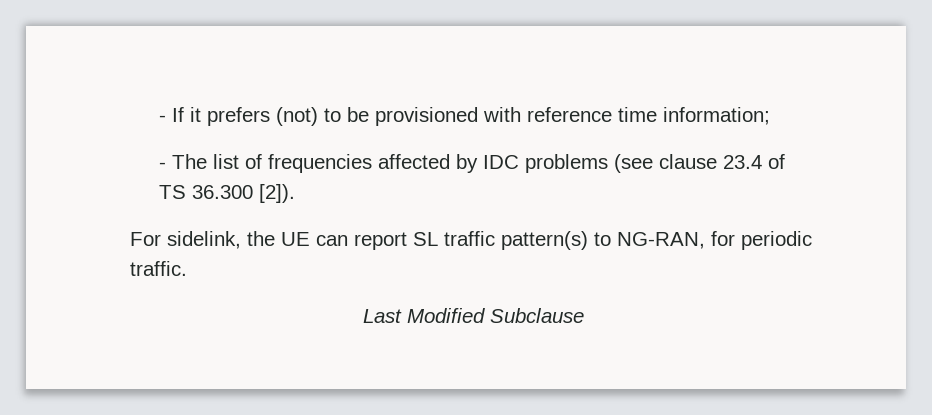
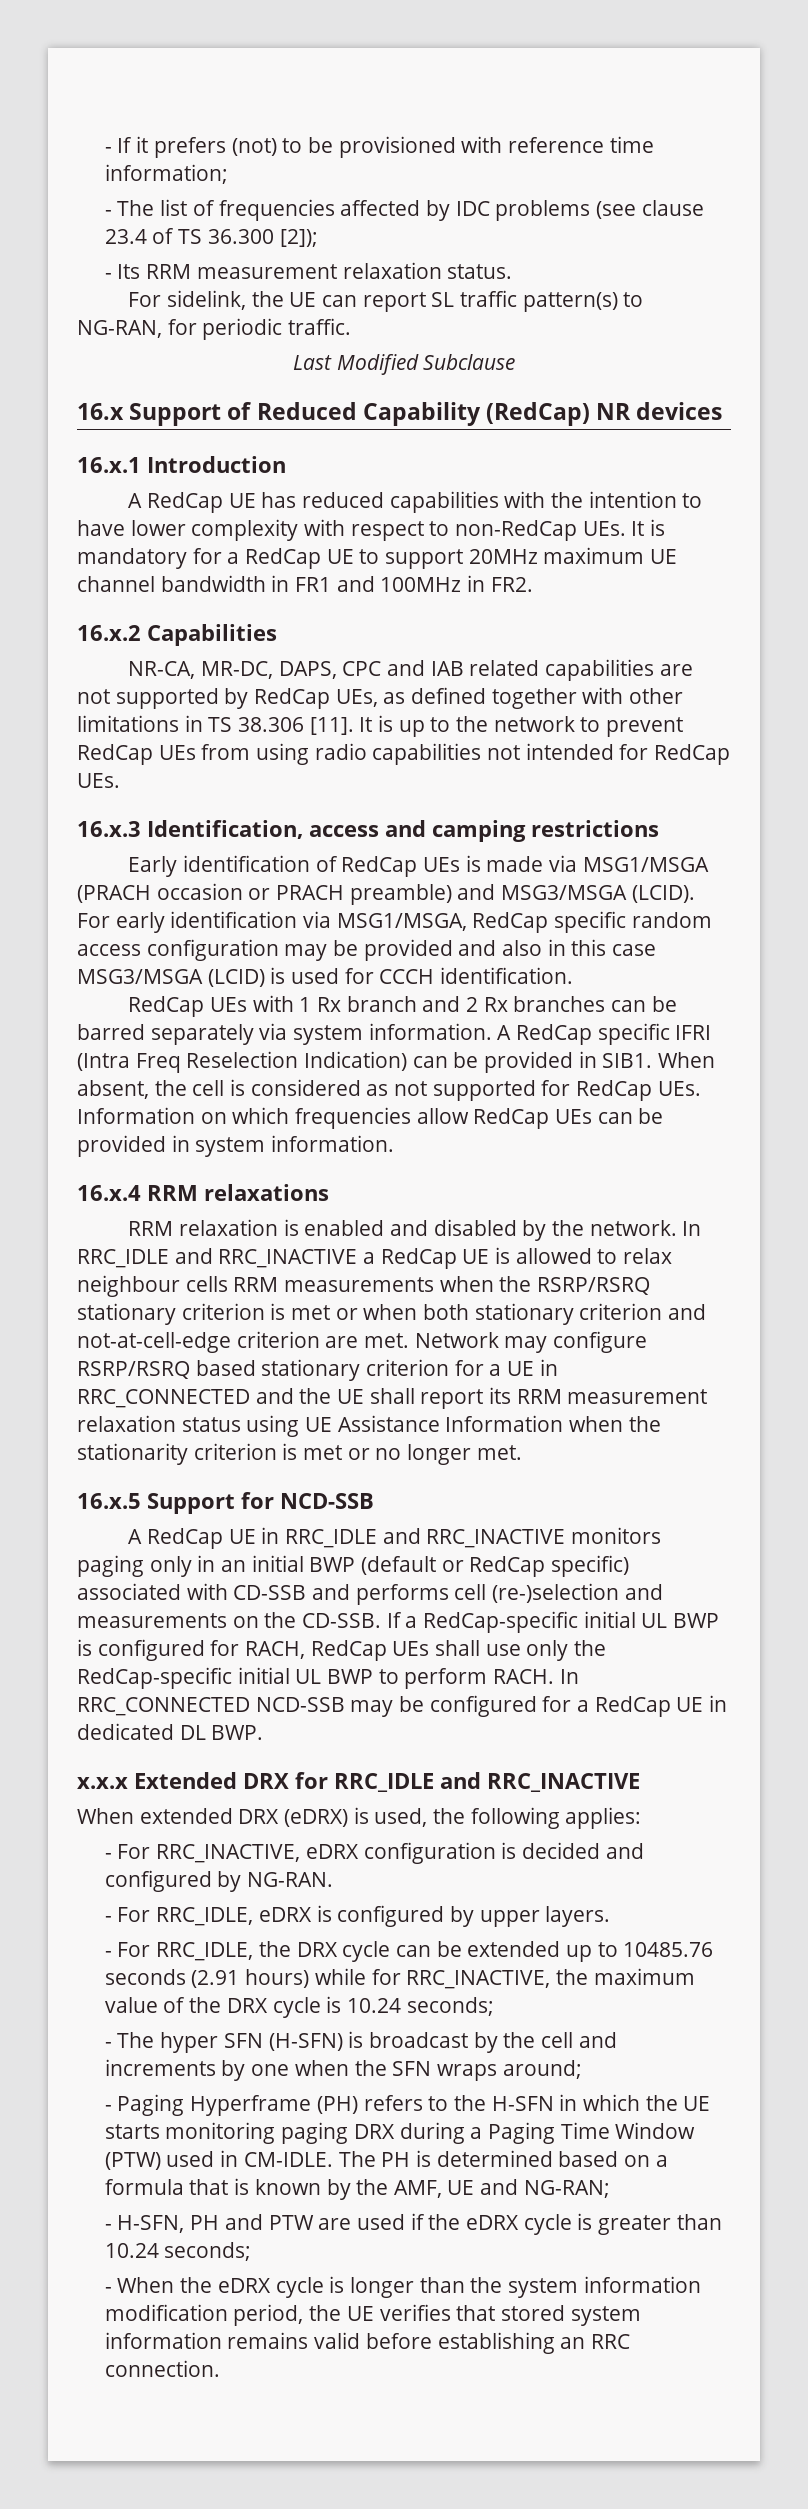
[259,184,296,203] [2]). -> [279,229,318,247] [104,262,513,279] [2]); // - Its RRM measurement relaxation status.
(584, 315) none -> [77,402,723,426] [77,456,286,473] [128,491,703,513] [77,519,666,541] [77,547,678,569] [77,575,533,592] [77,624,277,646] [128,659,693,681] [77,687,684,709] [77,715,684,737] [77,743,731,765] [77,773,120,788] [77,820,659,842] [128,855,709,877] [77,883,695,905] [77,911,712,933] [77,939,657,961] [77,967,574,987] [128,995,677,1017] [77,1023,712,1045] [77,1051,716,1073] [77,1079,701,1101] [77,1107,664,1129] [77,1135,395,1157] [77,1184,329,1201] [128,1219,702,1241] [77,1247,673,1269] [77,1275,651,1297] [77,1303,707,1325] [77,1331,648,1353] [77,1359,558,1381] [77,1387,708,1409] [77,1415,661,1437] [77,1443,522,1465] [77,1492,374,1514] [128,1527,661,1549] [77,1555,630,1577] [77,1583,663,1605] [77,1611,720,1633] [77,1639,607,1661] [77,1667,579,1689] [77,1695,728,1717] [77,1723,264,1740] [77,1772,640,1792] [77,1807,642,1829] [104,1842,644,1864] [104,1870,334,1892] [104,1905,611,1927] [104,1941,714,1962] [104,1968,695,1989] [104,1996,494,2018] [104,2031,617,2053] [104,2059,582,2081] [104,2094,711,2116] [104,2122,696,2144] [104,2150,668,2170] [104,2178,610,2200] [104,2213,722,2235] [104,2242,252,2261] [104,2276,701,2298] [104,2304,641,2326] [104,2332,630,2354] [104,2360,220,2377] // 16.x Support of Reduced Capability (RedCap) NR devices // 16.x.1 Introduction // A RedCap UE has reduced capabilities with the intention to have lower complexity with respect to non-RedCap UEs. It is mandatory for a RedCap UE to support 20MHz maximum UE channel bandwidth in FR1 and 100MHz in FR2. // 16.x.2 Capabilities // NR-CA, MR-DC, DAPS, CPC and IAB related capabilities are not supported by RedCap UEs, as defined together with other limitations in TS 38.306 [11]. It is up to the network to prevent RedCap UEs from using radio capabilities not intended for RedCap UEs. // 16.x.3 Identification, access and camping restrictions // Early identification of RedCap UEs is made via MSG1/MSGA (PRACH occasion or PRACH preamble) and MSG3/MSGA (LCID). For early identification via MSG1/MSGA, RedCap specific random access configuration may be provided and also in this case MSG3/MSGA (LCID) is used for CCCH identification. // RedCap UEs with 1 Rx branch and 2 Rx branches can be barred separately via system information. A RedCap specific IFRI (Intra Freq Reselection Indication) can be provided in SIB1. When absent, the cell is considered as not supported for RedCap UEs. Information on which frequencies allow RedCap UEs can be provided in system information. // 16.x.4 RRM relaxations // RRM relaxation is enabled and disabled by the network. In RRC_IDLE and RRC_INACTIVE a RedCap UE is allowed to relax neighbour cells RRM measurements when the RSRP/RSRQ stationary criterion is met or when both stationary criterion and not-at-cell-edge criterion are met. Network may configure RSRP/RSRQ based stationary criterion for a UE in RRC_CONNECTED and the UE shall report its RRM measurement relaxation status using UE Assistance Information when the stationarity criterion is met or no longer met. // 16.x.5 Support for NCD-SSB // A RedCap UE in RRC_IDLE and RRC_INACTIVE monitors paging only in an initial BWP (default or RedCap specific) associated with CD-SSB and performs cell (re-)selection and measurements on the CD-SSB. If a RedCap-specific initial UL BWP is configured for RACH, RedCap UEs shall use only the RedCap-specific initial UL BWP to perform RACH. In RRC_CONNECTED NCD-SSB may be configured for a RedCap UE in dedicated DL BWP. // x.x.x Extended DRX for RRC_IDLE and RRC_INACTIVE // When extended DRX (eDRX) is used, the following applies: // - For RRC_INACTIVE, eDRX configuration is decided and configured by NG-RAN. // - For RRC_IDLE, eDRX is configured by upper layers. // - For RRC_IDLE, the DRX cycle can be extended up to 10485.76 seconds (2.91 hours) while for RRC_INACTIVE, the maximum value of the DRX cycle is 10.24 seconds; // - The hyper SFN (H-SFN) is broadcast by the cell and increments by one when the SFN wraps around; // - Paging Hyperframe (PH) refers to the H-SFN in which the UE starts monitoring paging DRX during a Paging Time Window (PTW) used in CM-IDLE. The PH is determined based on a formula that is known by the AMF, UE and NG-RAN; // - H-SFN, PH and PTW are used if the eDRX cycle is greater than 10.24 seconds; // - When the eDRX cycle is longer than the system information modification period, the UE verifies that stored system information remains valid before establishing an RRC connection.

